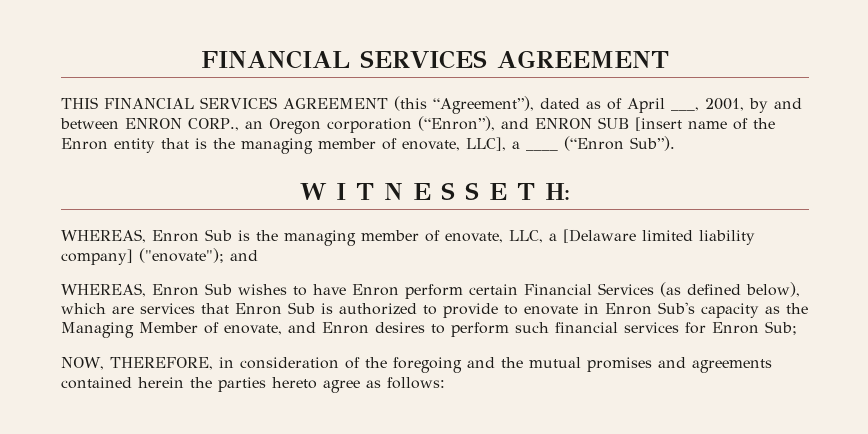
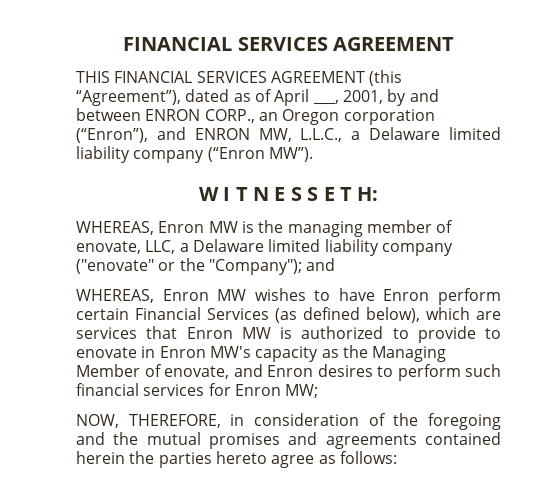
[597,117,775,131] [61,137,520,154] [526,136,675,151] SUB [insert name of the Enron entity that is the managing member of enovate, LLC], a ____ (“Enron Sub”). -> [258,127,502,142] [76,146,313,163] MW, L.L.C., a Delaware limited liability company (“Enron MW”).
[205,229,232,241] Sub -> [208,221,238,233] MW
[563,229,755,245] [61,248,224,265] [Delaware limited liability company] ("enovate"); -> [192,239,453,256] [76,258,302,275] Delaware limited liability company ("enovate" or the "Company");
[205,283,232,295] Sub -> [217,289,247,301] MW
[288,302,315,314] Sub -> [241,327,271,339] MW
[658,302,695,314] Sub's -> [209,346,251,358] MW's
[765,321,797,335] Sub; -> [285,384,319,398] MW;

